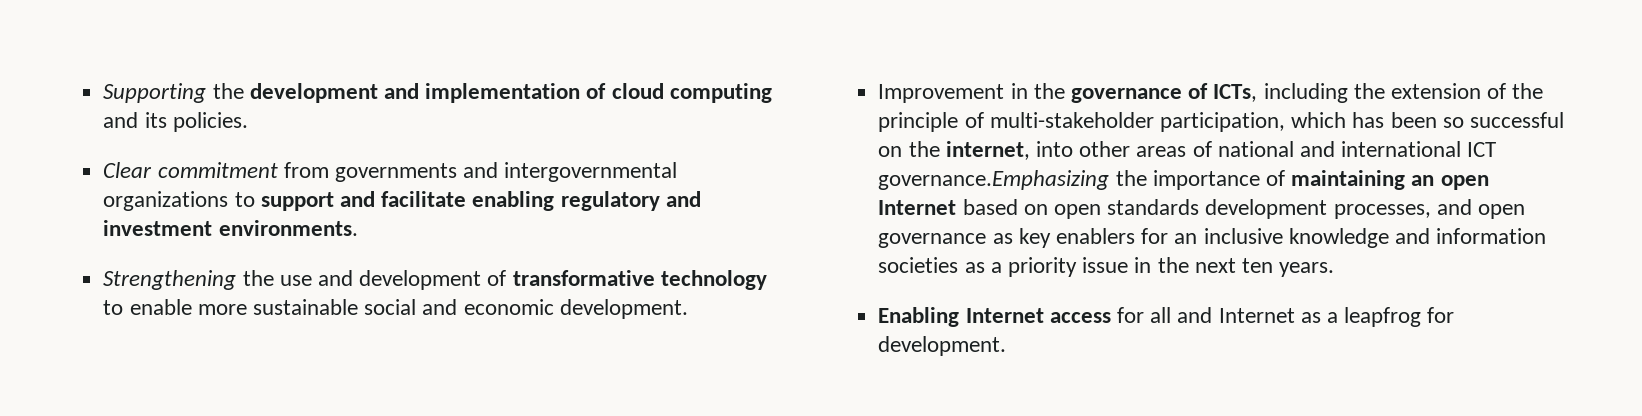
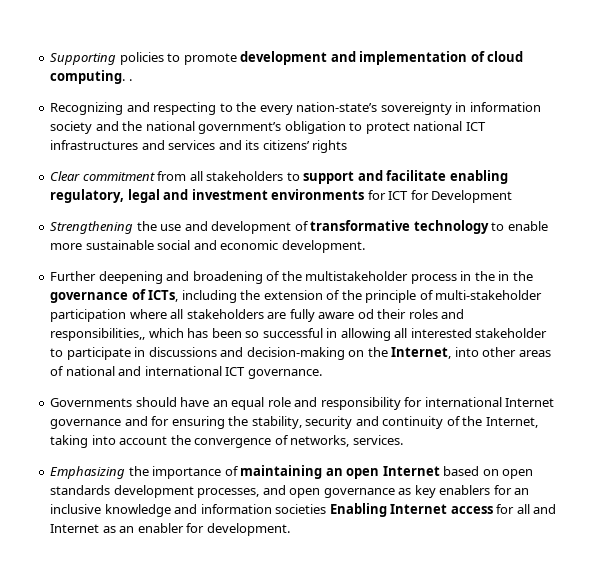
[212,83,244,99] the -> [119,52,237,65] policies to promote
[669,83,772,103] [103,112,248,132] computing and its policies. -> [50,70,132,84] [50,102,541,115] [50,121,486,134] [50,140,348,153] computing. . // Recognizing and respecting to the every nation-state’s sovereignty in information society and the national government’s obligation to protect national ICT infrastructures and services and its citizens’ rights
[334,162,678,182] [103,191,229,211] governments and intergovernmental organizations -> [189,171,284,181] all stakeholders
[560,191,701,211] [103,220,358,236] regulatory and investment environments. -> [50,189,513,203] regulatory, legal and investment environments for ICT for Development
[878,84,1005,103] Improvement -> [50,271,495,284] Further deepening and broadening of the multistakeholder process in the
[1159,112,1285,132] participation, -> [50,309,465,322] [50,328,146,341] participation where all stakeholders are fully aware od their roles and responsibilities,,
(1564, 120) none -> [326,328,548,341] [50,347,345,360] in allowing all interested stakeholder to participate in discussions and decision-making
[945,141,1030,160] internet, -> [391,347,452,359] Internet,
[878,170,1110,190] governance.Emphasizing -> [247,369,322,379] [50,397,555,410] [50,416,538,429] [50,435,403,448] [50,466,126,479] governance. // Governments should have an equal role and responsibility for international Internet governance and for ensuring the stability, security and continuity of the Internet, taking into account the convergence of networks, services. // Emphasizing
[964,257,1335,277] as a priority issue in the next ten years. // -> (327, 509) none
[1326,307,1422,327] a leapfrog -> [119,523,184,533] an enabler

